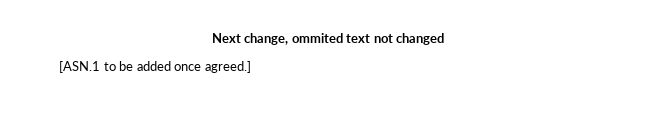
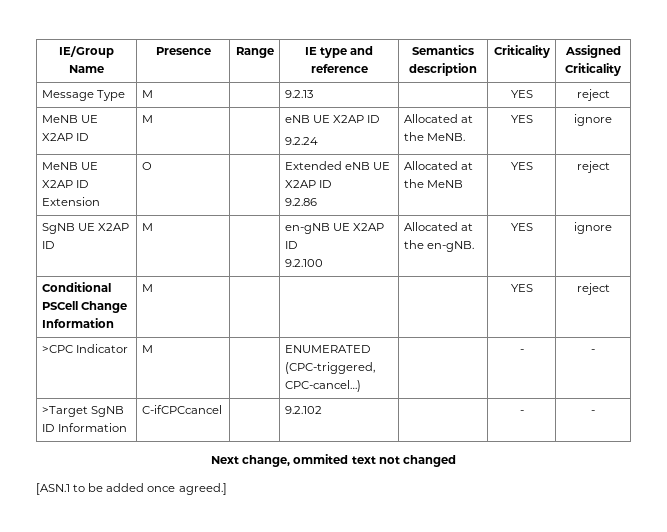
(211, 38) none -> [59,46,114,58] [69,65,104,73] [155,47,211,55] [235,47,274,58] [304,46,374,58] [310,64,368,73] [412,45,474,55] [409,63,477,76] [493,45,550,58] [564,45,621,58] [565,63,621,76] [41,90,125,101] [141,90,153,98] [284,90,313,98] [510,90,533,98] [576,89,610,101] [41,115,98,123] [41,133,89,141] [141,115,153,123] [284,115,381,123] [284,137,318,145] [403,114,473,123] [403,132,465,141] [510,115,533,123] [574,114,612,126] [41,162,98,170] [41,180,89,188] [41,197,100,206] [141,162,152,170] [284,161,391,170] [284,180,332,188] [284,198,317,206] [403,161,473,170] [403,179,463,188] [510,162,533,170] [576,161,610,173] [41,223,130,234] [41,241,55,249] [141,223,153,231] [284,223,385,234] [284,241,298,249] [284,259,323,267] [403,222,473,231] [403,240,474,252] [510,223,533,231] [574,222,612,234] [41,282,111,292] [41,301,127,313] [41,318,114,328] [141,284,153,292] [510,284,533,292] [576,283,610,295] [41,344,128,353] [141,345,153,353] [284,345,371,353] [284,362,375,374] [284,380,361,392] [519,349,524,353] [591,349,595,353] [41,406,124,417] [41,423,127,432] [141,405,222,414] [284,406,322,414] [519,410,524,414] [591,410,595,414] IE/Group Name | Presence | Range | IE type and reference | Semantics description | Criticality | Assigned Criticality // Message Type | M | | 9.2.13 | | YES | reject // MeNB UE X2AP ID | M | | eNB UE X2AP ID // 9.2.24 | Allocated at the MeNB. | YES | ignore // MeNB UE X2AP ID Extension | O | | Extended eNB UE X2AP ID // 9.2.86 | Allocated at the MeNB | YES | reject // SgNB UE X2AP ID | M | | en-gNB UE X2AP ID // 9.2.100 | Allocated at the en-gNB. | YES | ignore // Conditional PSCell Change Information | M | | | | YES | reject // >CPC Indicator | M | | ENUMERATED (CPC-triggered, CPC-cancel…) | | - | - // >Target SgNB ID Information | C-ifCPCcancel | | 9.2.102 | | - | - //

